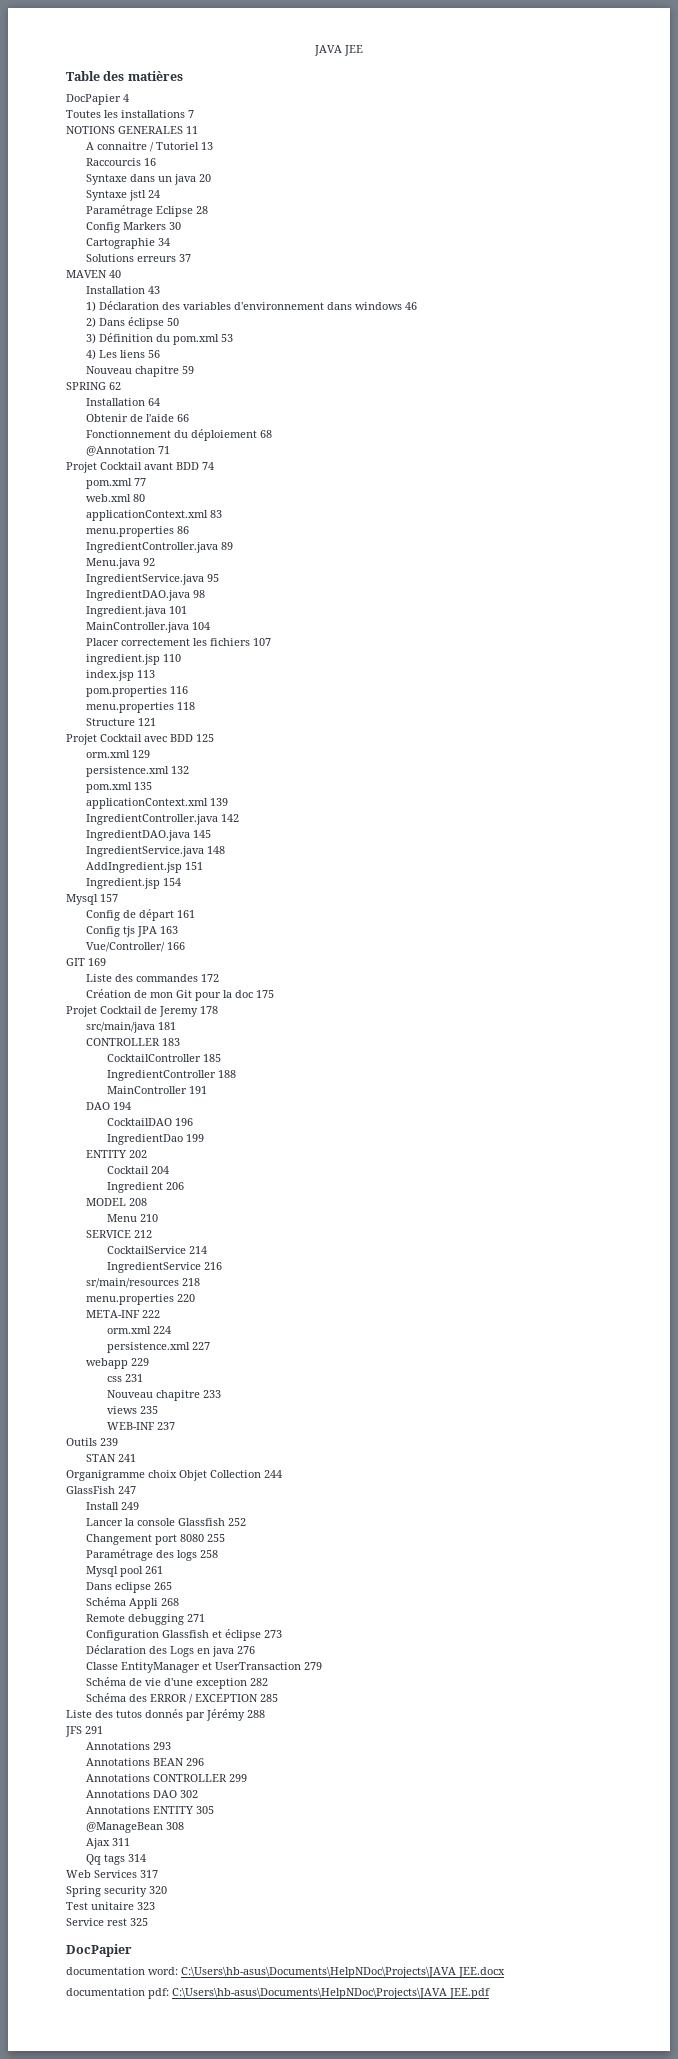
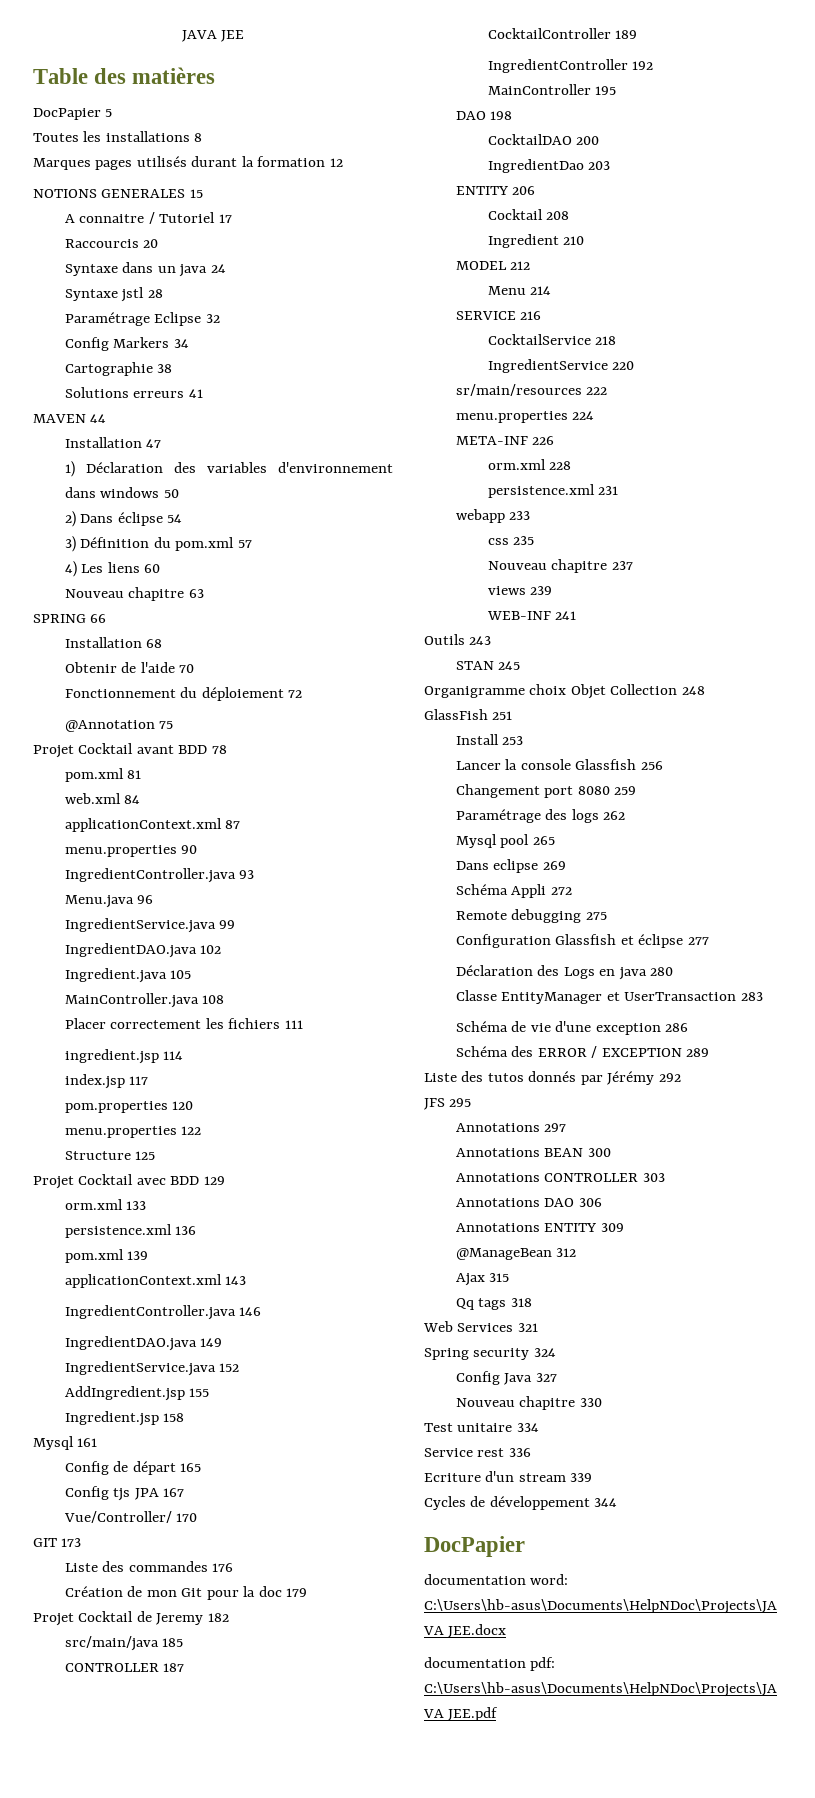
[123,94,129,102] 4 -> [105,109,113,117] 5
[188,110,194,118] 7 -> [194,133,203,142] [33,156,343,170] 8 // Marques pages utilisés durant la formation 12
[186,126,198,134] 11 -> [189,189,203,198] 15
[201,142,214,150] 13 -> [218,214,232,223] 17
[144,158,157,166] 16 -> [143,239,159,248] 20
[199,174,212,182] 20 -> [210,264,226,273] 24
[148,190,161,198] 24 -> [147,289,163,298] 28
[196,206,209,214] 28 -> [205,314,220,323] 32
[169,222,182,230] 30 -> [173,339,189,348] 34
[158,238,171,246] 34 -> [157,364,173,373] 38
[179,254,192,262] 37 -> [188,389,203,398] 41
[109,270,121,278] [86,286,161,294] 40 // Installation 43 -> [90,414,107,423] [64,437,162,448] 44 // Installation 47
[405,302,418,310] 46 -> [163,489,179,498] 50
[167,318,180,326] 50 -> [167,514,183,523] 54
[221,334,234,342] 53 -> [237,540,252,548] 57
[148,350,161,358] [86,366,195,377] 56 // Nouveau chapitre 59 -> [144,564,161,573] [64,587,204,601] 60 // Nouveau chapitre 63
[109,382,121,390] [86,398,161,406] 62 // Installation 64 -> [90,614,107,623] [64,637,163,648] 66 // Installation 68
[177,414,190,422] 66 -> [179,664,195,673] 70
[260,430,273,438] 68 -> [288,690,303,698] 72
[158,446,171,454] 71 -> [159,721,174,729] 75
[202,462,214,470] [86,478,147,489] 74 // pom.xml 77 -> [211,745,227,754] [64,768,142,782] 78 // pom.xml 81
[133,494,146,502] [86,510,223,521] [86,526,190,537] [86,542,234,553] 80 // applicationContext.xml 83 // menu.properties 86 // IngredientController.java 89 -> [124,795,141,804] [64,818,241,832] [64,845,198,857] [64,868,255,883] 84 // applicationContext.xml 87 // menu.properties 90 // IngredientController.java 93
[143,558,156,566] [86,574,220,585] [86,590,206,601] 92 // IngredientService.java 95 // IngredientDAO.java 98 -> [137,895,154,904] [64,918,236,933] [64,943,222,958] 96 // IngredientService.java 99 // IngredientDAO.java 102
[169,606,188,614] 101 -> [170,970,192,979] 105
[192,622,211,630] 104 -> [202,995,225,1004] 108
[253,638,272,646] 107 -> [284,1020,303,1029] 111
[163,654,182,662] 110 -> [163,1051,184,1060] 114
[137,670,156,678] 113 -> [129,1076,149,1085] 117
[170,686,189,694] [86,702,196,713] 116 // menu.properties 118 -> [172,1101,194,1110] [64,1126,202,1138] 120 // menu.properties 122
[138,718,157,726] 121 -> [135,1151,156,1160] 125
[196,734,214,742] [86,750,151,758] [86,766,190,777] [86,782,153,793] [86,798,229,809] [86,814,240,825] [86,830,212,841] [86,846,226,857] 125 // orm.xml 129 // persistence.xml 132 // pom.xml 135 // applicationContext.xml 139 // IngredientController.java 142 // IngredientDAO.java 145 // IngredientService.java 148 -> [203,1176,225,1185] [64,1199,147,1210] [64,1224,197,1238] [64,1249,149,1263] [64,1274,247,1288] [64,1305,262,1320] [64,1336,223,1351] [64,1361,240,1376] 129 // orm.xml 133 // persistence.xml 136 // pom.xml 139 // applicationContext.xml 143 // IngredientController.java 146 // IngredientDAO.java 149 // IngredientService.java 152
[185,862,204,870] 151 -> [189,1388,210,1397] 155
[163,878,182,886] [66,894,118,905] 154 // Mysql 157 -> [163,1413,185,1422] [33,1436,98,1450] 158 // Mysql 161
[177,910,196,918] 161 -> [180,1463,202,1472] 165
[160,926,179,934] 163 -> [163,1488,185,1497] 167
[167,942,186,950] 166 -> [176,1513,198,1522] 170
[88,958,106,966] 169 -> [61,1538,82,1547] 173
[201,974,220,982] 172 -> [212,1563,234,1572] 176
[256,990,275,998] 175 -> [286,1588,308,1597] 179
[200,1006,218,1014] 178 -> [207,1613,229,1622] 182
[158,1022,177,1030] [86,1038,181,1046] 181 // CONTROLLER 183 -> [162,1638,184,1647] [64,1663,185,1672] 185 // CONTROLLER 187
[202,1054,221,1062] 185 -> [615,30,638,39] 189
[217,1070,236,1078] 188 -> [632,61,654,70] 192
[188,1086,207,1094] [86,1102,132,1110] 191 // DAO 194 -> [595,86,617,95] [455,111,513,120] 195 // DAO 198
[174,1118,193,1126] 196 -> [576,136,600,145] 200
[185,1134,204,1142] [86,1150,148,1158] [106,1166,169,1174] 199 // ENTITY 202 // Cocktail 204 -> [588,161,611,170] [455,186,536,195] [487,209,570,220] 203 // ENTITY 206 // Cocktail 208
[165,1182,184,1190] 206 -> [563,236,585,245] 210
[129,1198,148,1206] 208 -> [510,261,531,270] 212
[139,1214,158,1222] 210 -> [530,286,552,295] 214
[134,1230,153,1238] 212 -> [520,311,542,320] 216
[188,1246,207,1254] 214 -> [595,336,617,345] 218
[203,1262,222,1270] 216 -> [612,361,635,370] 220
[182,1278,201,1286] [86,1294,196,1305] 218 // menu.properties 220 -> [586,387,608,395] [455,411,595,423] 222 // menu.properties 224
[142,1310,161,1318] [106,1326,171,1334] [106,1342,210,1353] 222 // orm.xml 224 // persistence.xml 227 -> [532,436,555,445] [487,459,572,470] [487,484,619,498] 226 // orm.xml 228 // persistence.xml 231
[131,1358,150,1366] 229 -> [509,511,531,520] 233
[124,1374,143,1382] [106,1390,221,1401] 231 // Nouveau chapitre 233 -> [513,536,535,545] [487,559,633,573] 235 // Nouveau chapitre 237
[139,1406,158,1414] 235 -> [530,586,553,595] 239
[156,1422,175,1430] 237 -> [555,611,577,620] 241
[100,1438,118,1446] 239 -> [469,636,492,645] 243
[118,1454,137,1462] 241 -> [498,661,521,670] 245
[264,1470,282,1478] 244 -> [681,686,705,695] 248
[118,1486,136,1494] 247 -> [492,711,513,720] 251
[121,1502,140,1510] 249 -> [502,736,524,745] 253
[228,1518,247,1526] 252 -> [640,761,663,770] 256
[207,1534,226,1542] 255 -> [614,786,637,795] 259
[200,1550,219,1558] 258 -> [603,811,626,820] 262
[145,1566,164,1574] 261 -> [532,836,555,845] 265
[154,1582,173,1590] 265 -> [542,861,566,870] 269
[161,1598,180,1606] 268 -> [550,887,572,895] 272
[187,1614,206,1622] 271 -> [585,912,607,920] 275
[264,1630,283,1638] 273 -> [687,937,709,945] 277
[237,1646,256,1654] 276 -> [650,967,674,976] 280
[304,1662,323,1670] 279 -> [740,992,763,1001] 283
[250,1678,269,1686] 282 -> [665,1023,689,1032] 286
[260,1694,279,1702] 285 -> [686,1048,710,1057] 289
[247,1710,265,1718] 288 -> [658,1073,681,1082] 292
[85,1726,103,1734] [86,1742,172,1750] 291 // Annotations 293 -> [449,1098,472,1107] [455,1123,567,1132] 295 // Annotations 297
[186,1758,205,1766] 296 -> [587,1148,611,1157] 300
[229,1774,248,1782] 299 -> [642,1173,665,1182] 303
[180,1790,199,1798] 302 -> [578,1198,602,1207] 306
[196,1806,215,1814] 305 -> [600,1223,624,1232] 309
[166,1822,185,1830] 308 -> [556,1248,577,1257] 312
[112,1838,131,1846] 311 -> [489,1273,510,1282] 315
[128,1854,147,1862] 314 -> [510,1298,532,1307] 318
[140,1870,158,1878] 317 -> [517,1323,538,1332] 321
[149,1886,167,1894] 320 -> [533,1348,556,1357] [455,1371,557,1385] [455,1396,602,1410] 324 // Config Java 327 // Nouveau chapitre 330
[137,1902,155,1910] 323 -> [516,1423,539,1432] 334
[130,1918,148,1926] 325 -> [508,1448,531,1457] [424,1471,593,1482] [424,1496,618,1510] 336 // Ecriture d'un stream 339 // Cycles de développement 344

